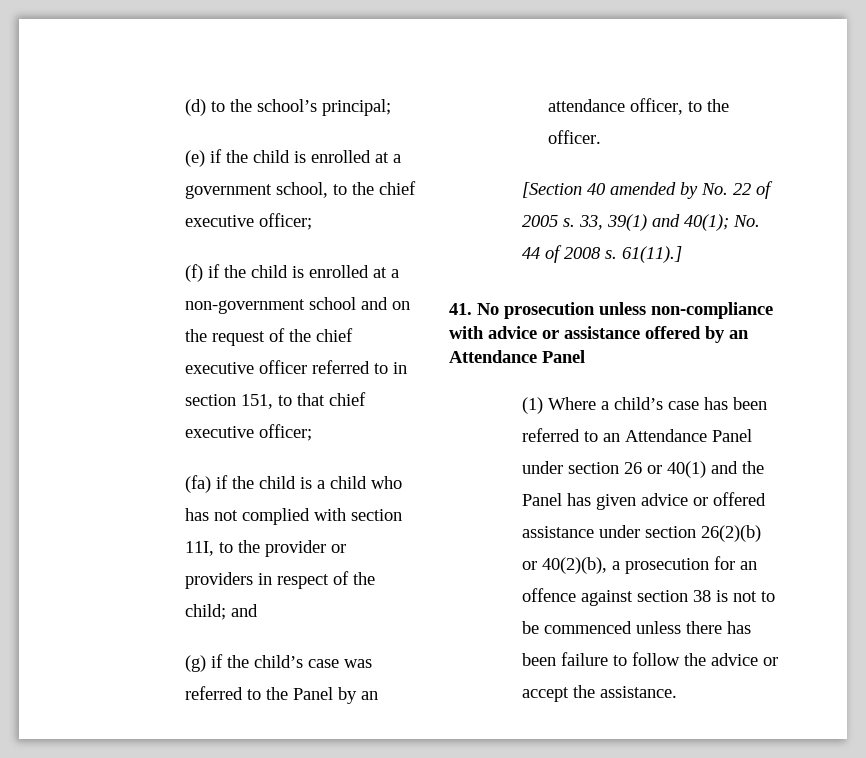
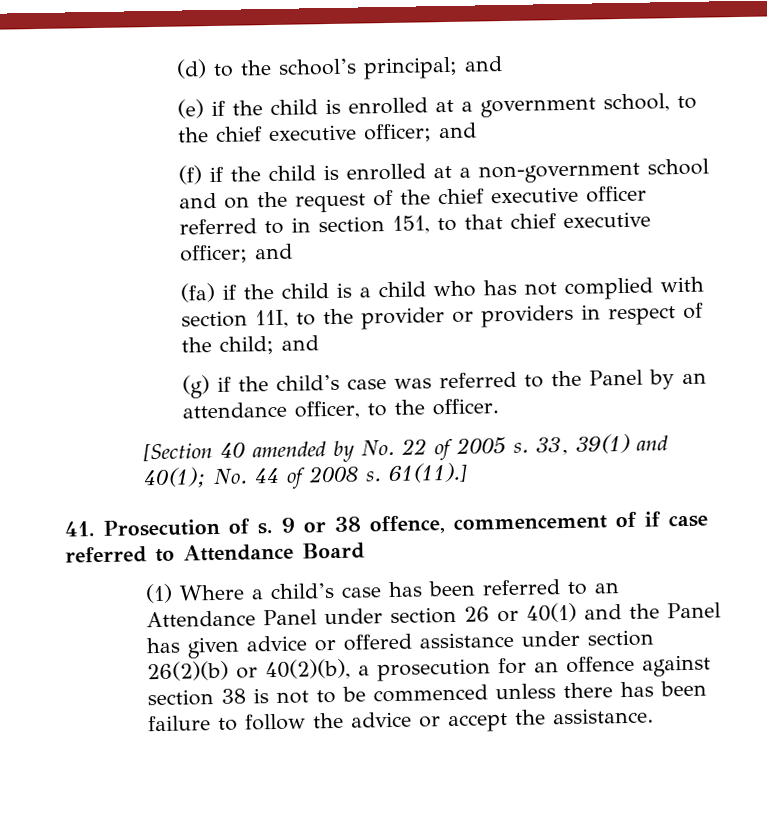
(392, 107) none -> [463,56,503,72] and
(313, 221) none -> [437,122,477,139] and
(313, 432) none -> [254,243,293,260] and
[477,302,773,319] [449,326,749,343] [449,350,585,363] No prosecution unless non-compliance with advice or assistance offered by an Attendance Panel -> [103,511,708,537] [65,542,365,564] Prosecution of s. 9 or 38 offence, commencement of if case referred to Attendance Board

